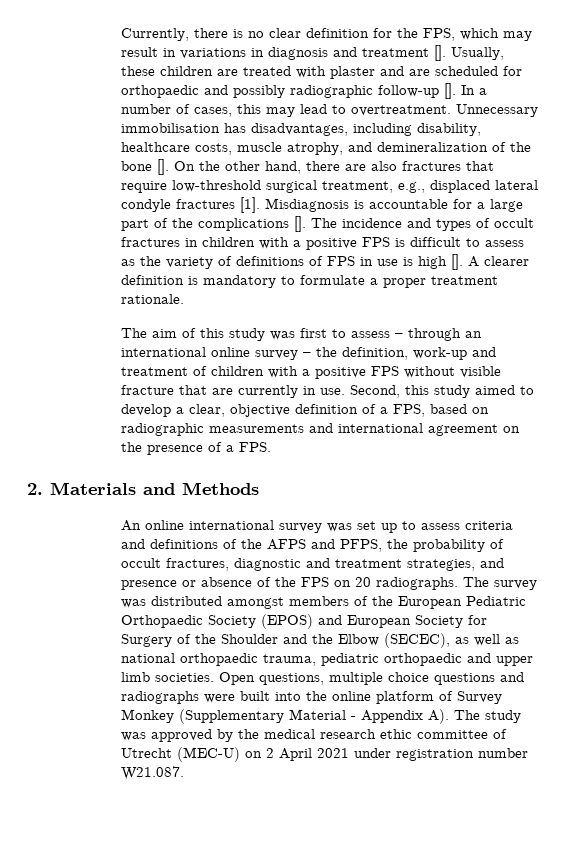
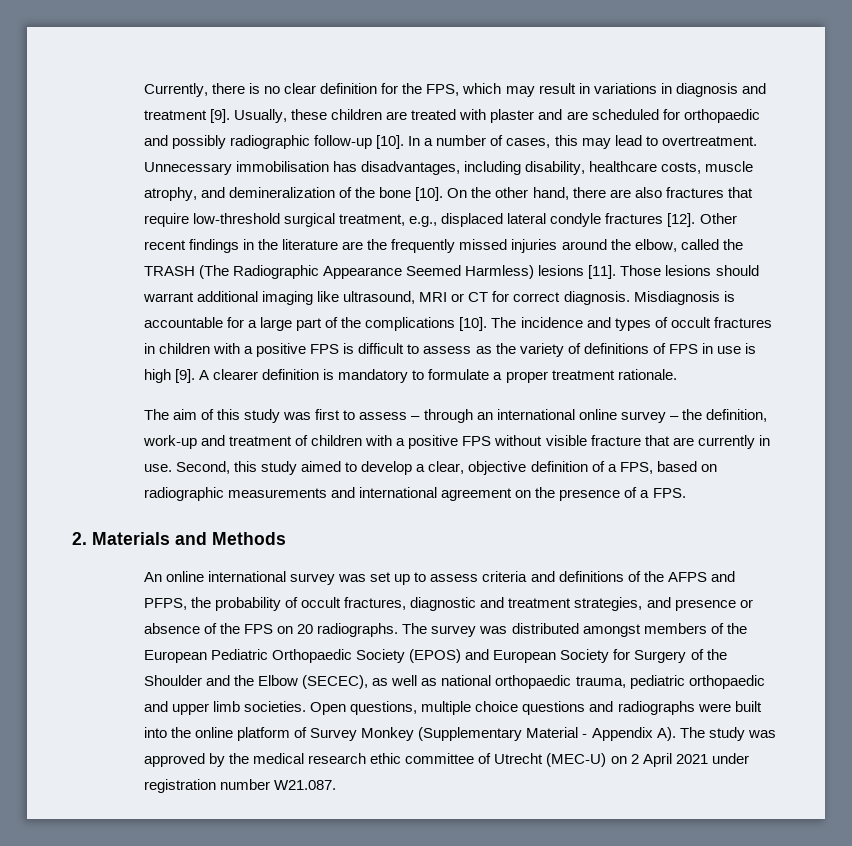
[434,45,447,61] []. -> [210,109,231,123] [9].
[444,83,457,99] []. -> [376,135,405,149] [10].
[157,159,170,175] []. -> [415,187,444,201] [10].
[240,197,261,213] [1]. -> [667,213,737,227] [144,239,743,253] [144,265,759,279] [143,291,630,305] [12]. Other recent findings in the literature are the frequently missed injuries around the elbow, called the TRASH (The Radiographic Appearance Seemed Harmless) lesions [11]. Those lesions should warrant additional imaging like ultrasound, MRI or CT for correct diagnosis.
[294,216,307,232] []. -> [459,317,488,331] [10].
[451,254,464,270] []. -> [175,369,196,383] [9].

